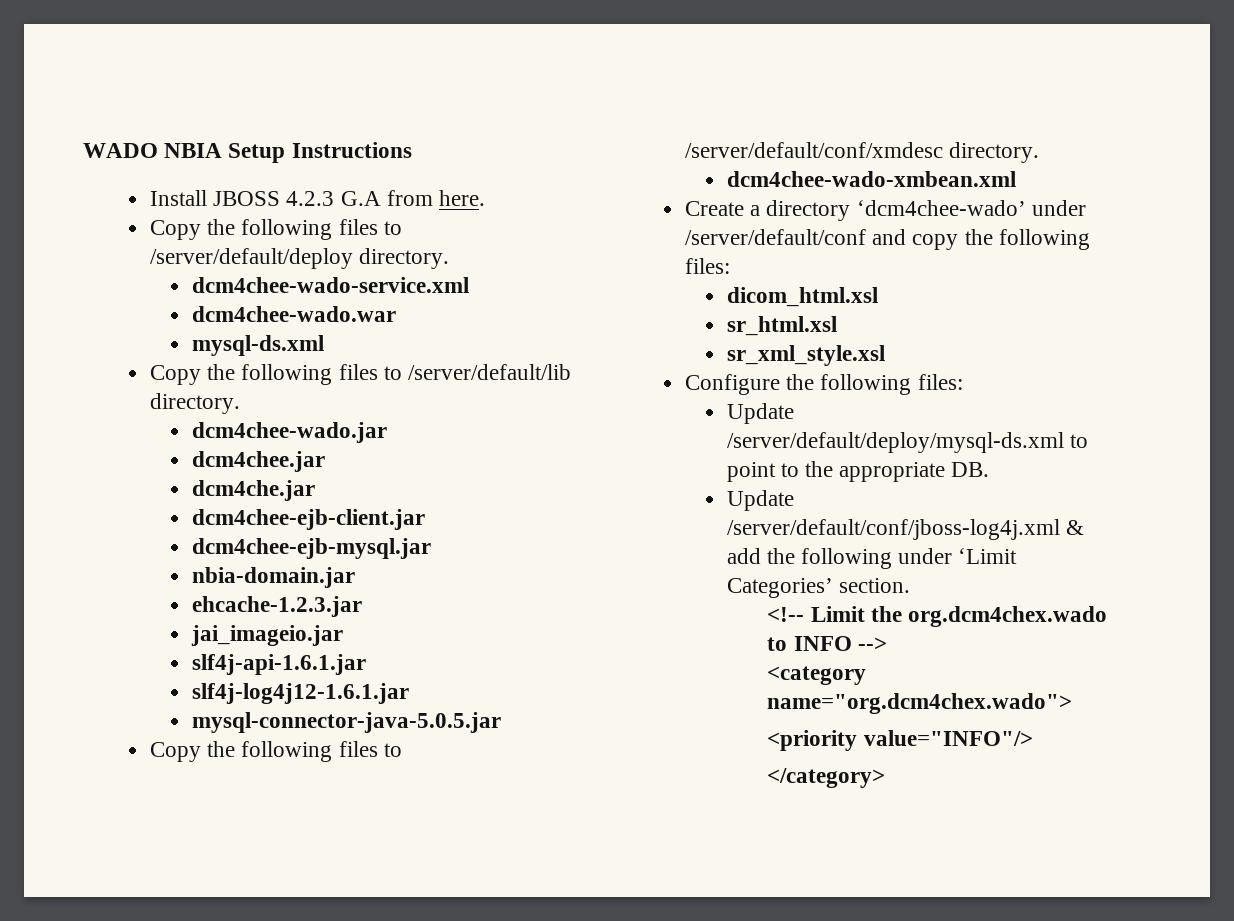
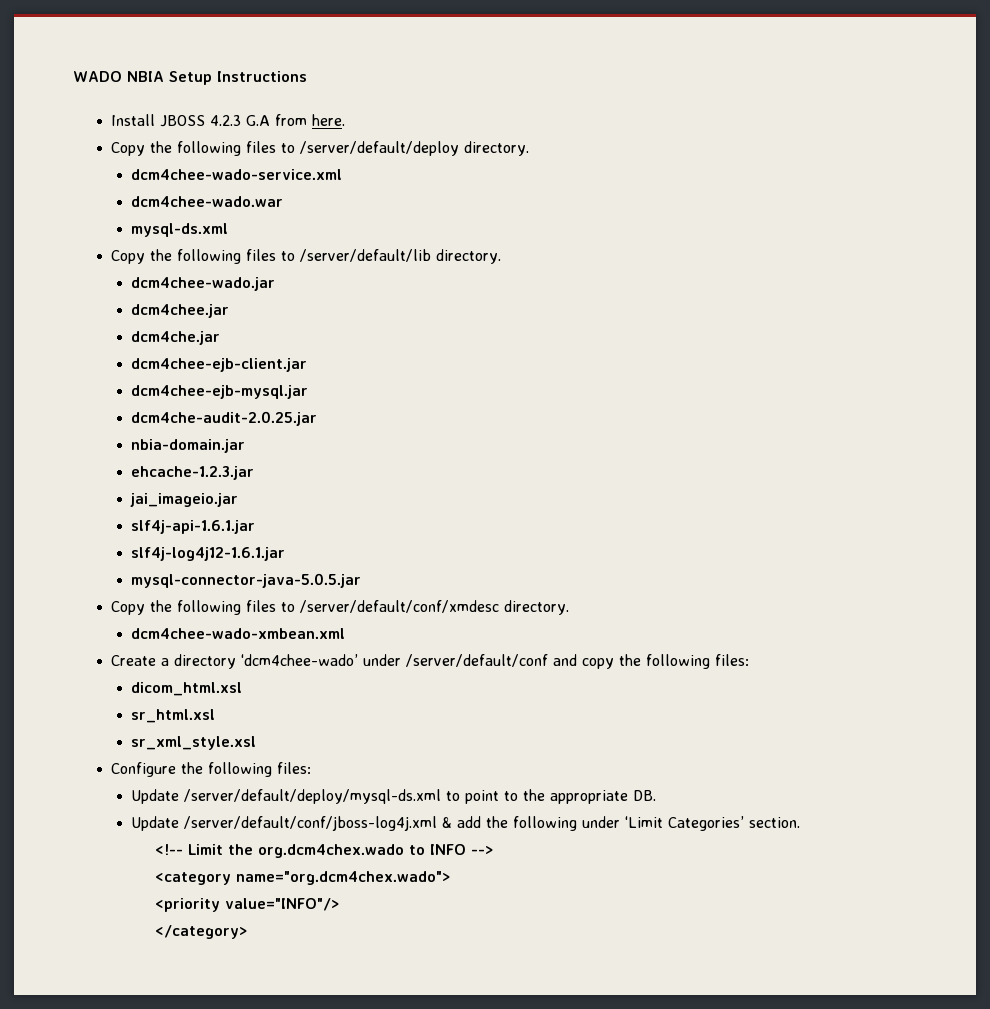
(431, 548) none -> [131,411,318,426] // dcm4che-audit-2.0.25.jar

